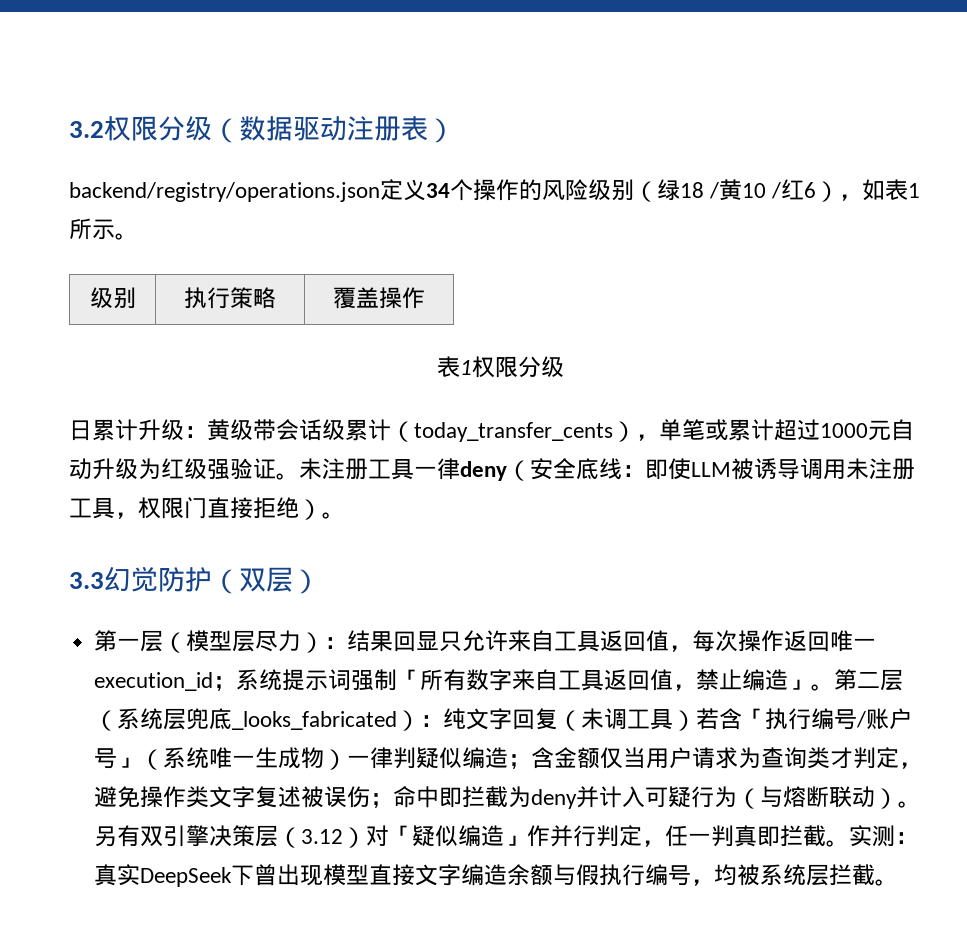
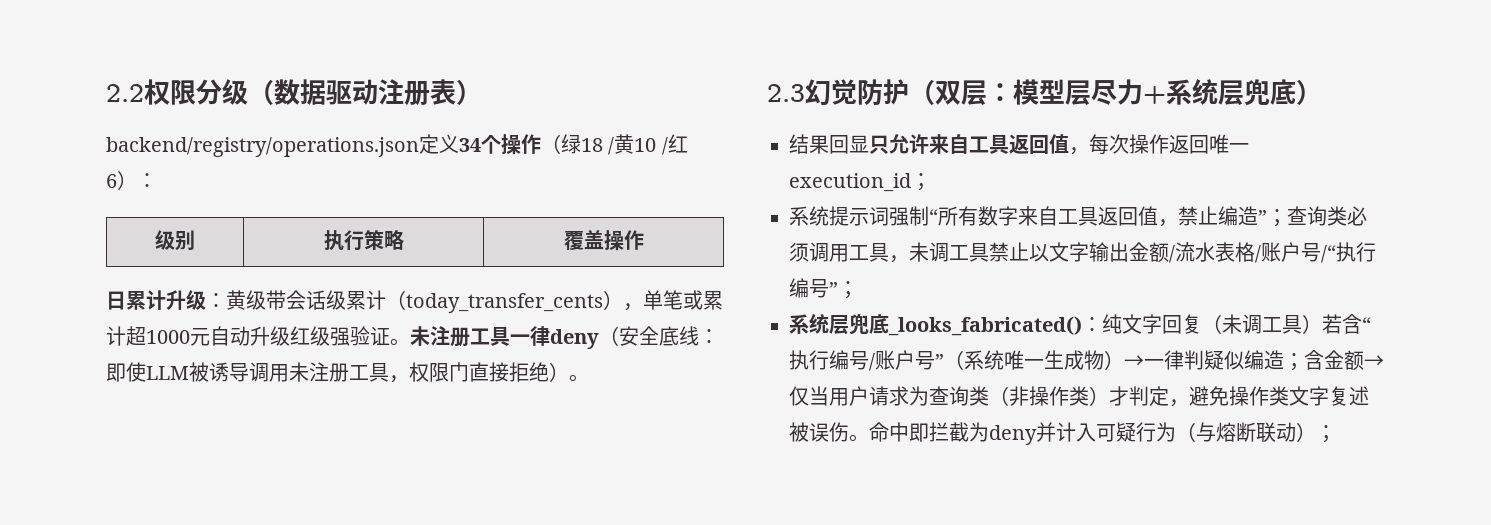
[69,121,104,138] 3.2 -> [106,84,144,102] 2.2
[519,179,634,201] 的风险级别 -> (541, 144) none
[839,179,921,201] [69,218,138,240] ，如表1所示。 -> [137,173,157,188] ：
[437,356,564,378] // 表1权限分级 -> (644, 240) none
[797,419,820,440] 过 -> (146, 336) none
[138,458,161,480] 为 -> (290, 336) none
[69,572,104,589] 3.3 -> [767,84,805,102] 2.3
[293,569,320,594] [94,630,348,653] ） // 第一层（模型层尽力）： -> [987,79,1322,106] ：模型层尽力+系统层兜底） //
(237, 683) none -> (931, 182) //
[397,669,421,688] 「 -> [929,209,938,224] “
[788,669,904,691] [94,708,421,731] 」。第二层（系统层兜底_looks_fabricated） -> [1258,206,1367,227] [789,242,1376,263] [789,278,858,299] [789,313,1082,336] ”；查询类必须调用工具，未调工具禁止以文字输出金额/流水表格/账户号/“执行编号”； // 系统层兜底_looks_fabricated()
[742,708,766,727] 「 -> [1362,317,1371,332] “
[117,757,141,768] 」 -> [935,354,944,368] ”
(348, 759) none -> [1124,355,1144,368] →
(601, 758) none -> [1364,355,1384,368] →
(831, 758) none -> [989,386,1109,406] （非操作类）
[370,793,394,808] ； -> [849,434,869,442] 。
[898,801,922,808] [94,825,919,848] [94,864,899,887] 。另有双引擎决策层（3.12）对「疑似编造」作并行判定，任一判真即拦截。实测：真实DeepSeek下曾出现模型直接文字编造余额与假执行编号，均被系统层拦截。 -> [1316,425,1336,443] ；

